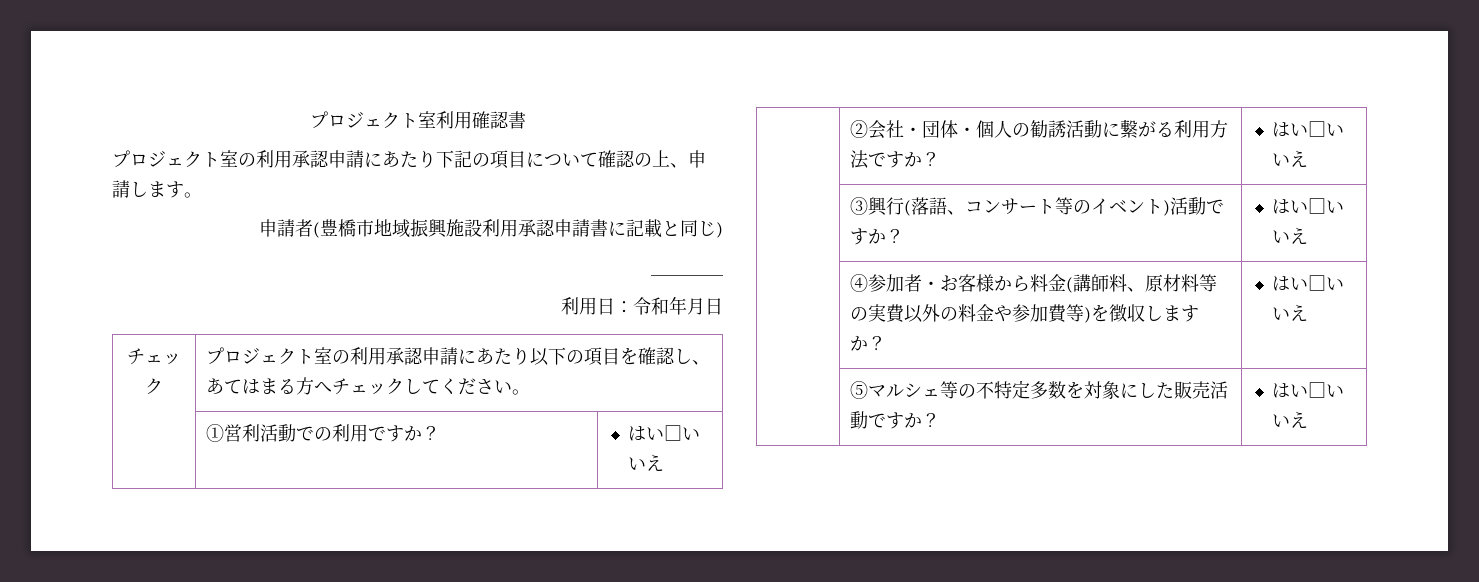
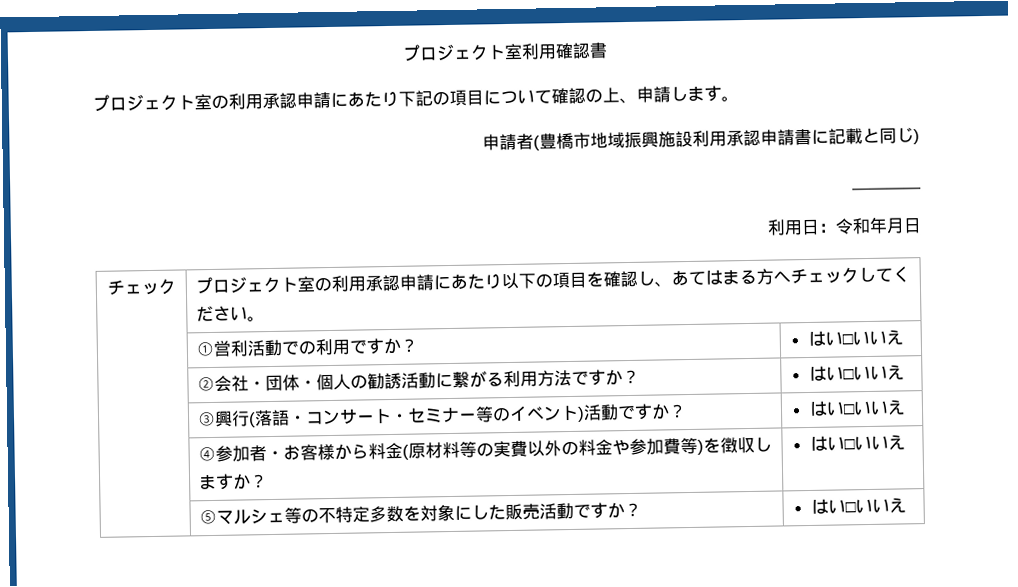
[946,210,965,215] 、 -> [288,415,307,424] ・
(1055, 206) none -> [390,406,477,424] ・セミナー
[1072,274,1145,292] 講師料、 -> (409, 452) none

